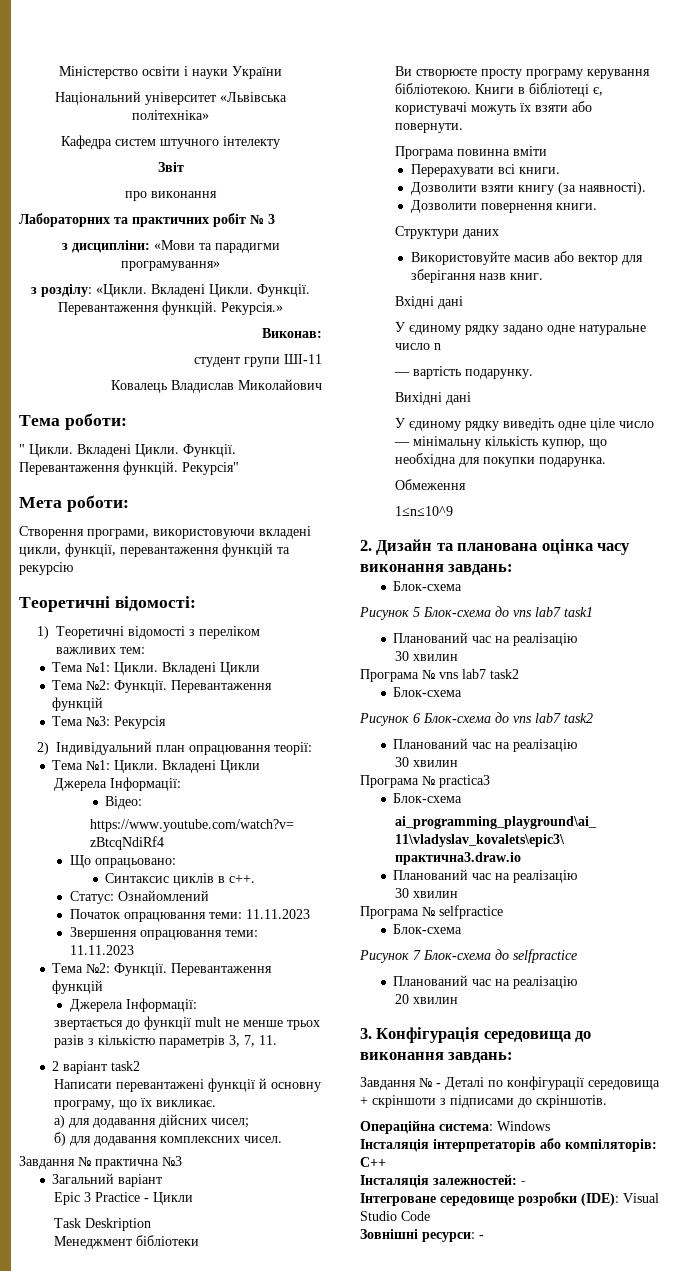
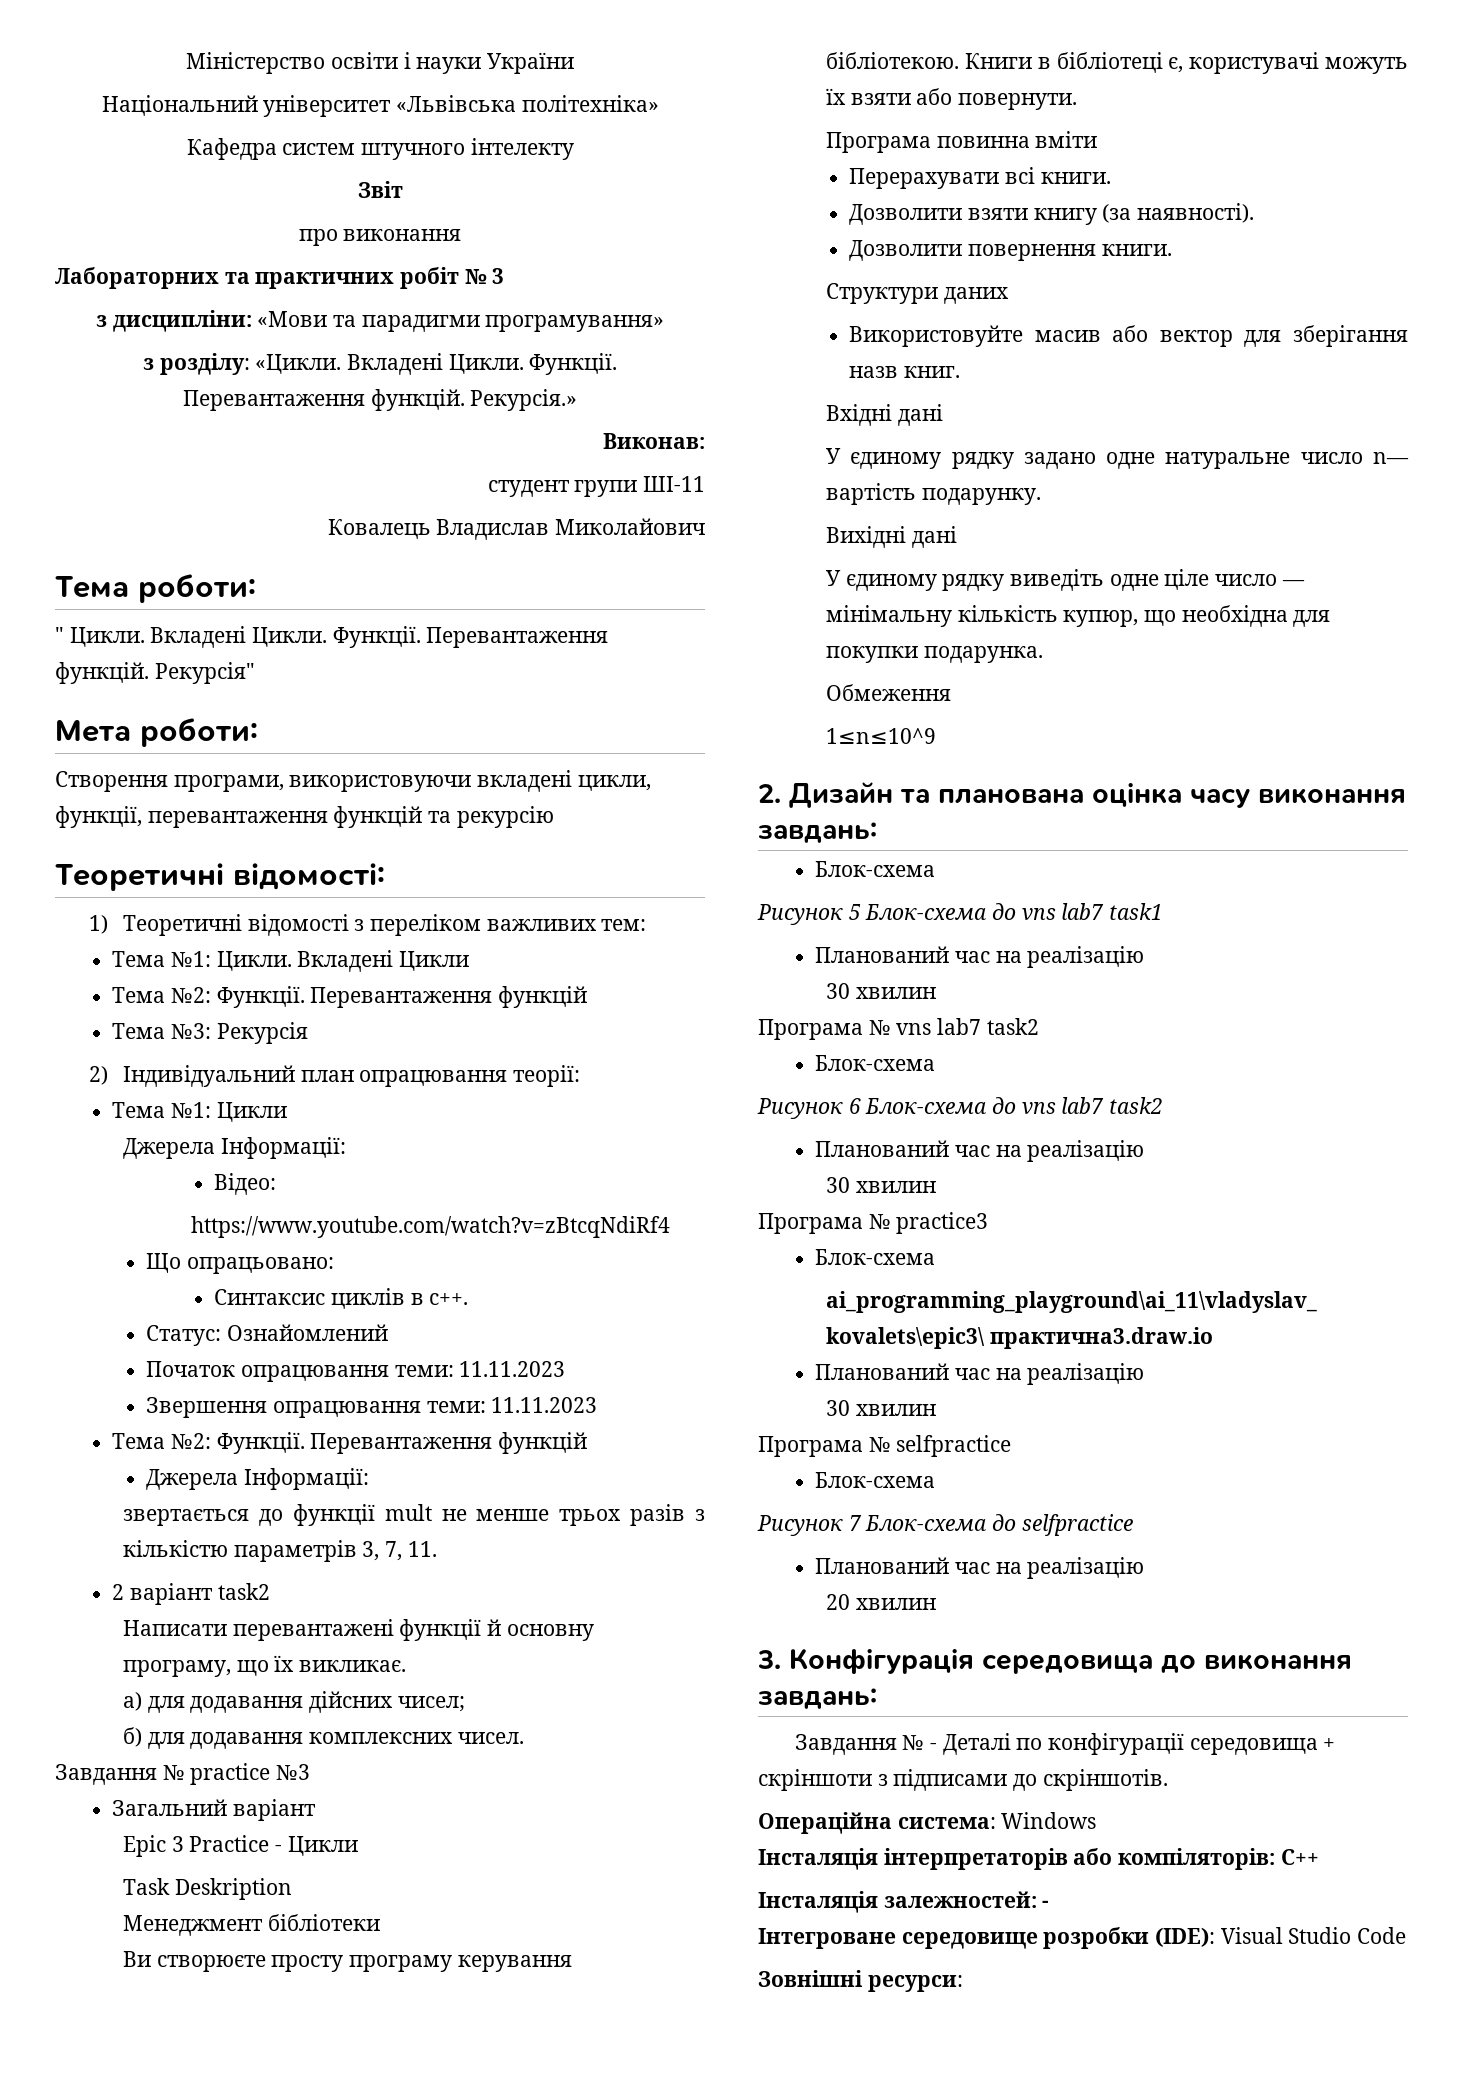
[114,760,217,773] Цикли. Вкладені -> (211, 1110) none
[95,1159,159,1169] практична -> [190,1763,271,1785] practice
[434,343,442,350] [394,372,411,376] n // — -> [1373,452,1409,464] n—
[439,775,490,788] practica3 -> [896,1212,989,1234] practice3
[479,1235,484,1239] - -> (963, 1983) none

